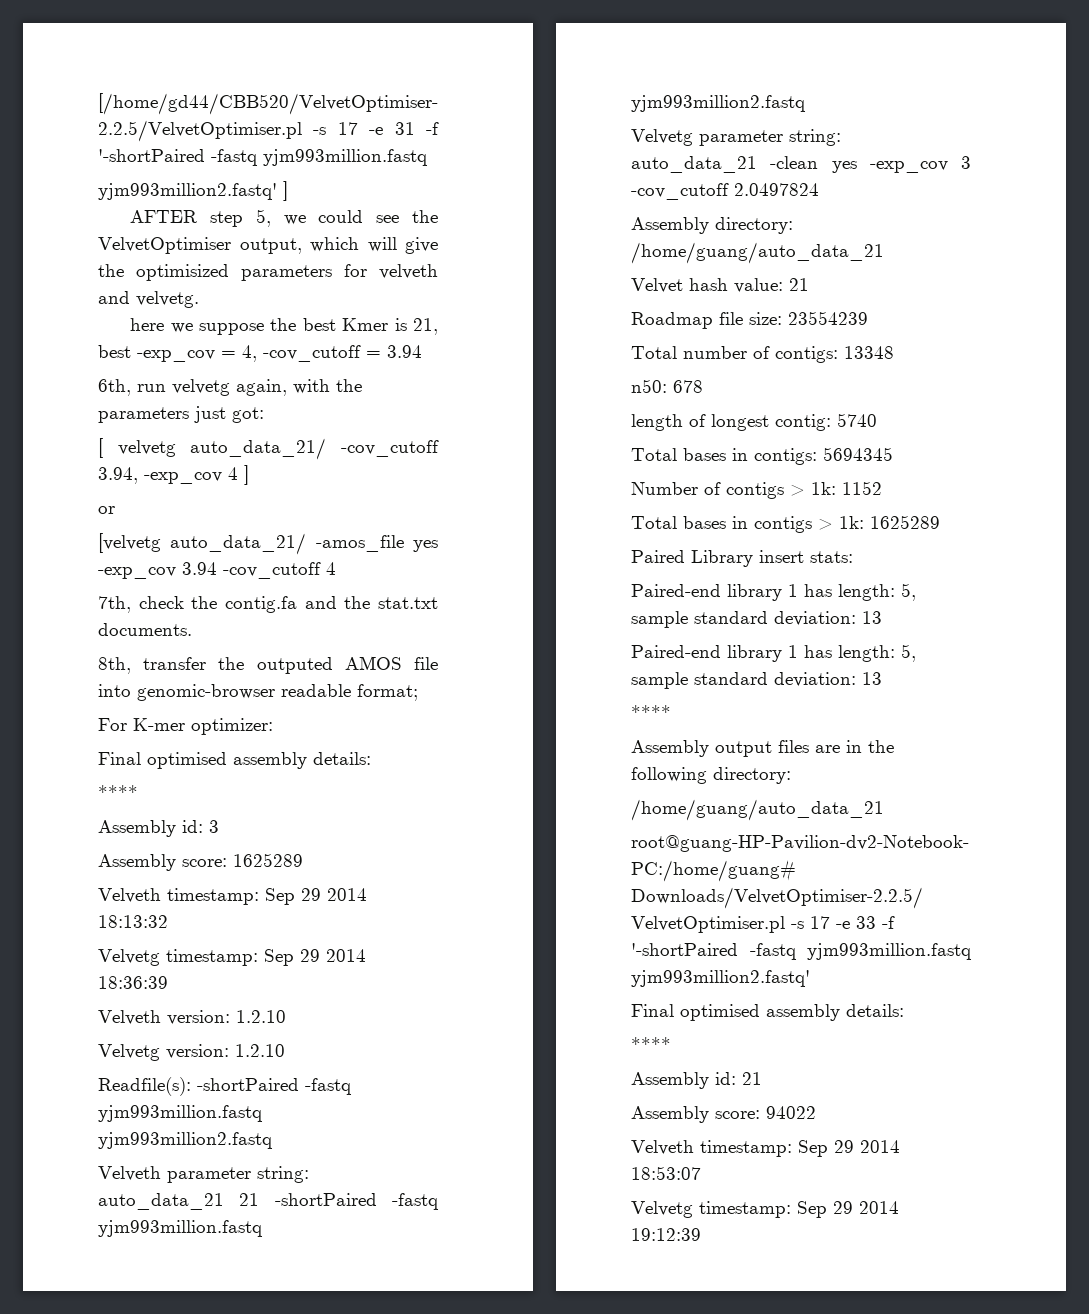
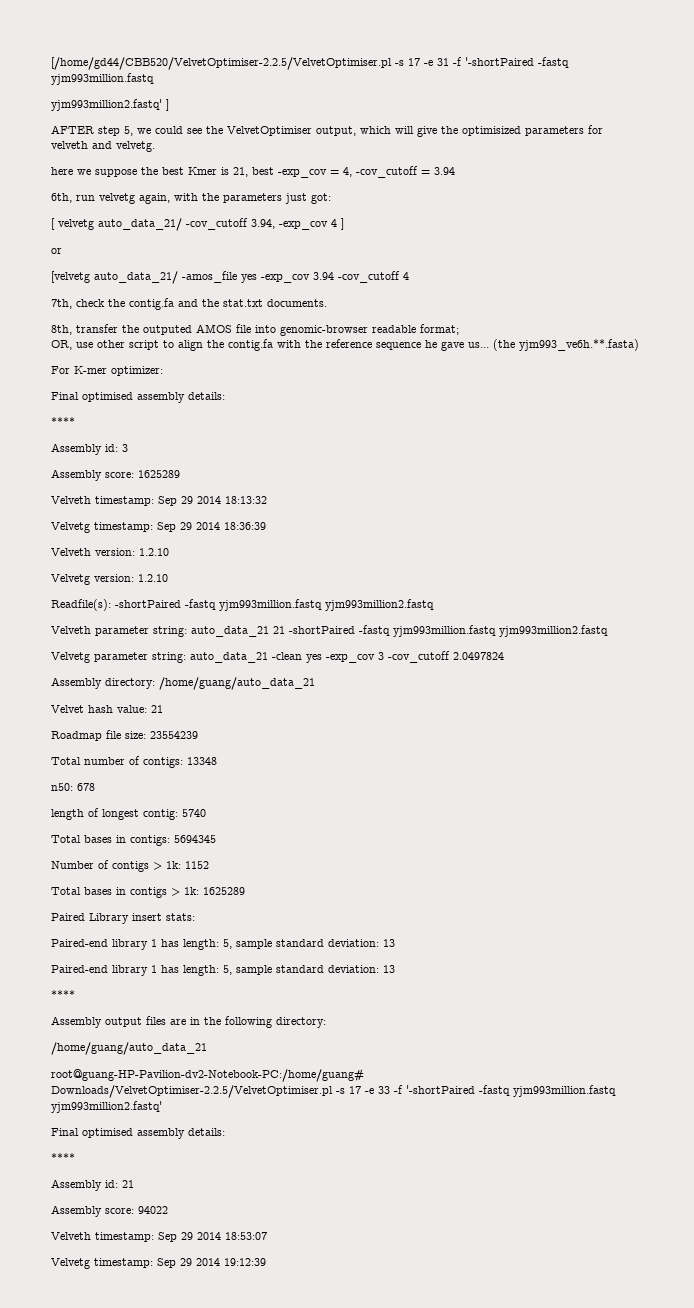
(418, 692) none -> [51,339,639,351] // OR, use other script to align the contig.fa with the reference sequence he gave us... (the yjm993_ve6h.**.fasta)

